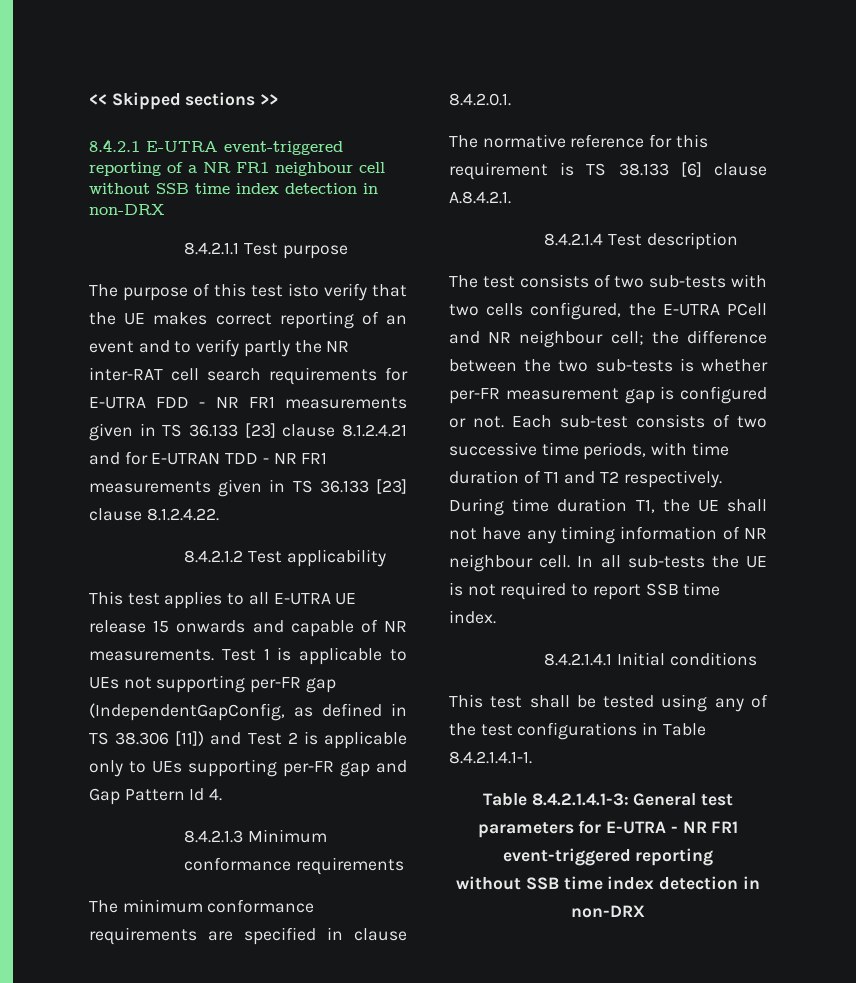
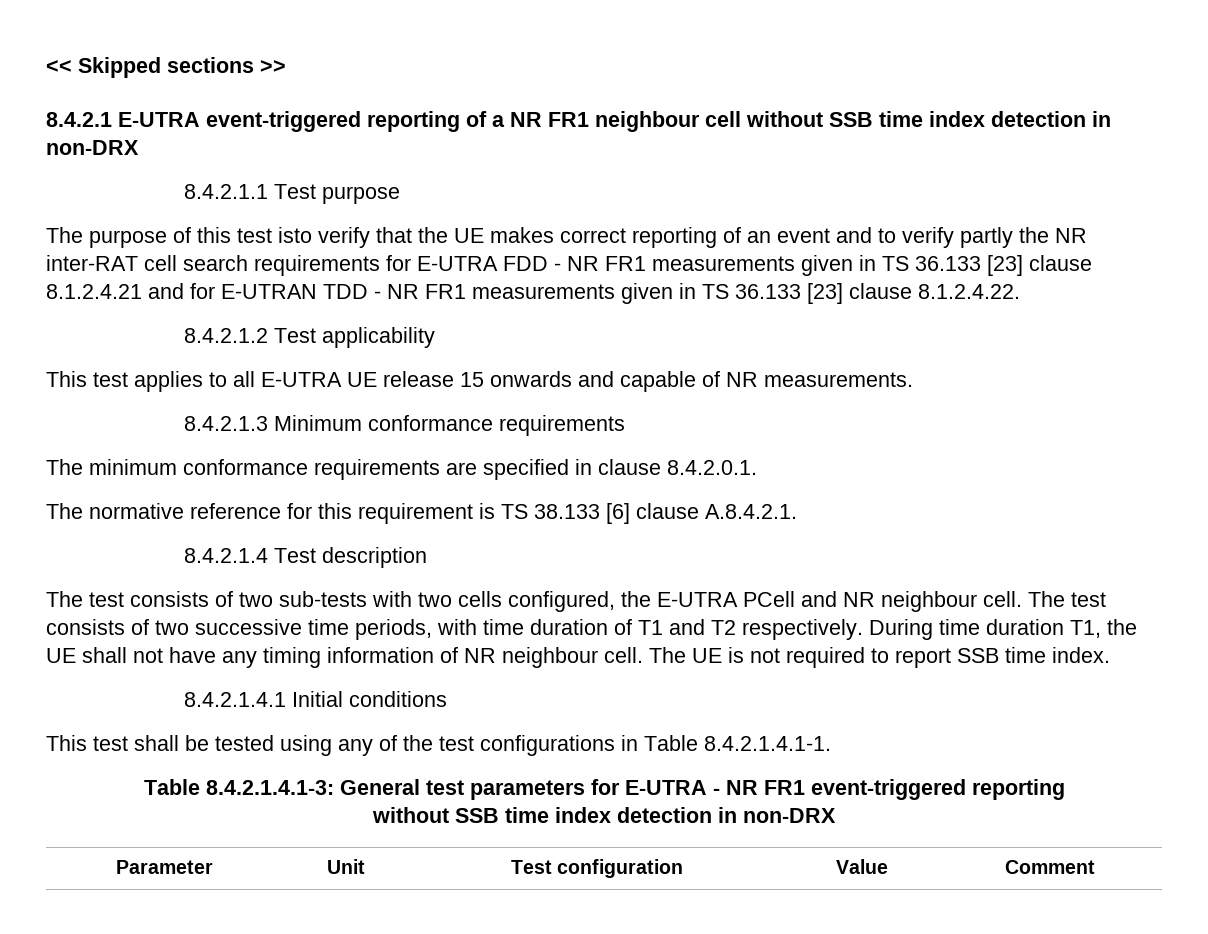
[221,647,408,665] [89,675,336,693] [89,703,407,721] [89,731,407,749] [89,759,407,777] [89,788,223,805] Test 1 is applicable to UEs not supporting per-FR gap (IndependentGapConfig, as defined in TS 38.306 [11]) and Test 2 is applicable only to UEs supporting per-FR gap and Gap Pattern Id 4. -> (913, 379) none
[610,330,767,345] [449,358,768,372] [449,386,767,404] [449,415,628,428] cell; the difference between the two sub-tests is whether per-FR measurement gap is configured or not. Each sub-test -> [983,591,1106,607] cell. The test
[577,555,739,568] In all sub-tests the -> [649,647,686,663] The
(645, 911) none -> [115,860,213,874] [326,859,365,874] [510,859,684,878] [835,859,888,874] [1005,860,1095,874] // Parameter | Unit | Test configuration | Value | Comment

